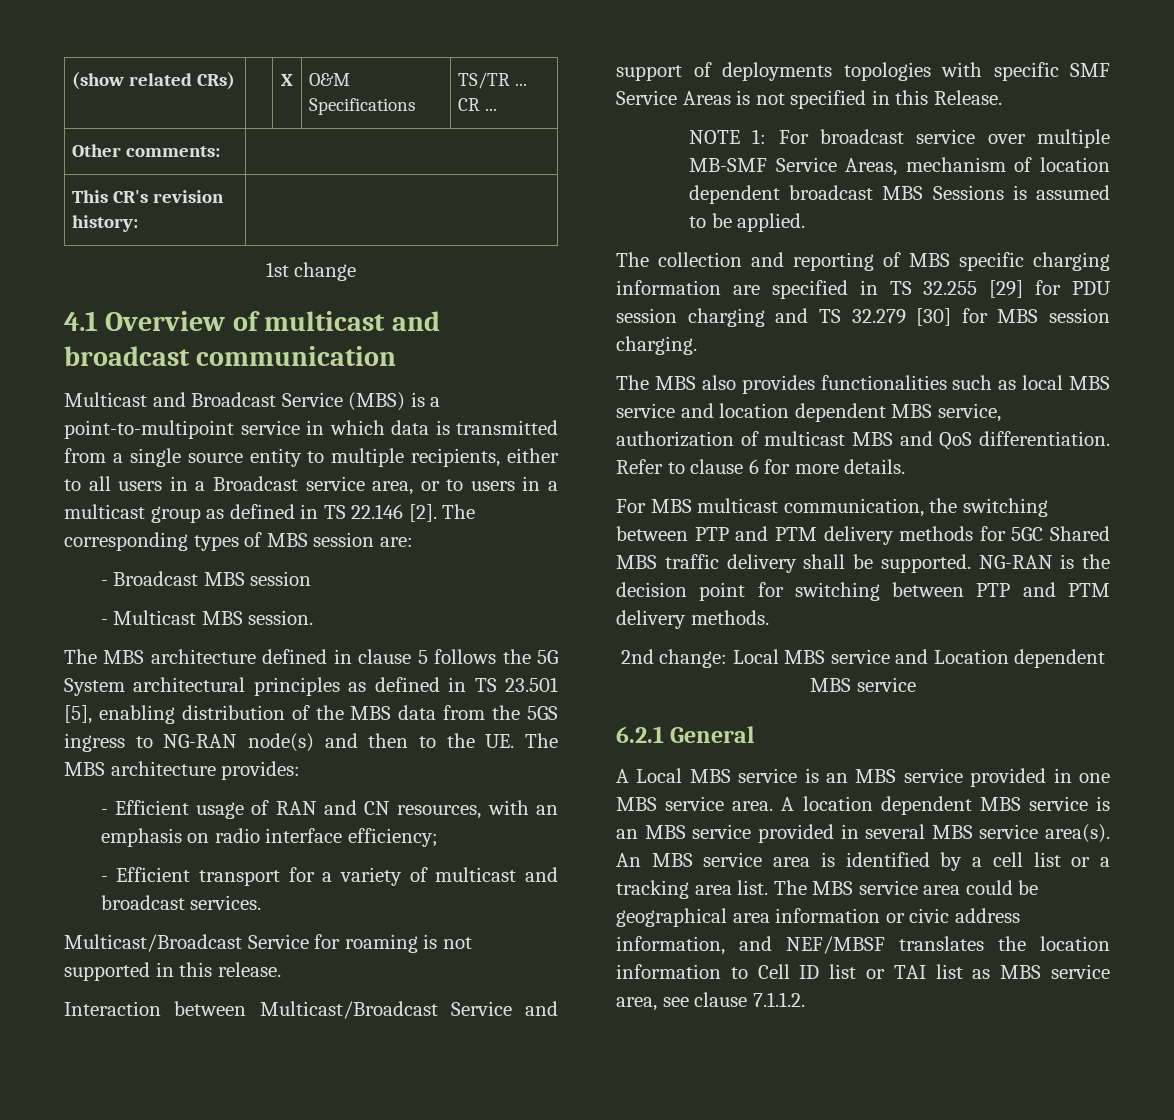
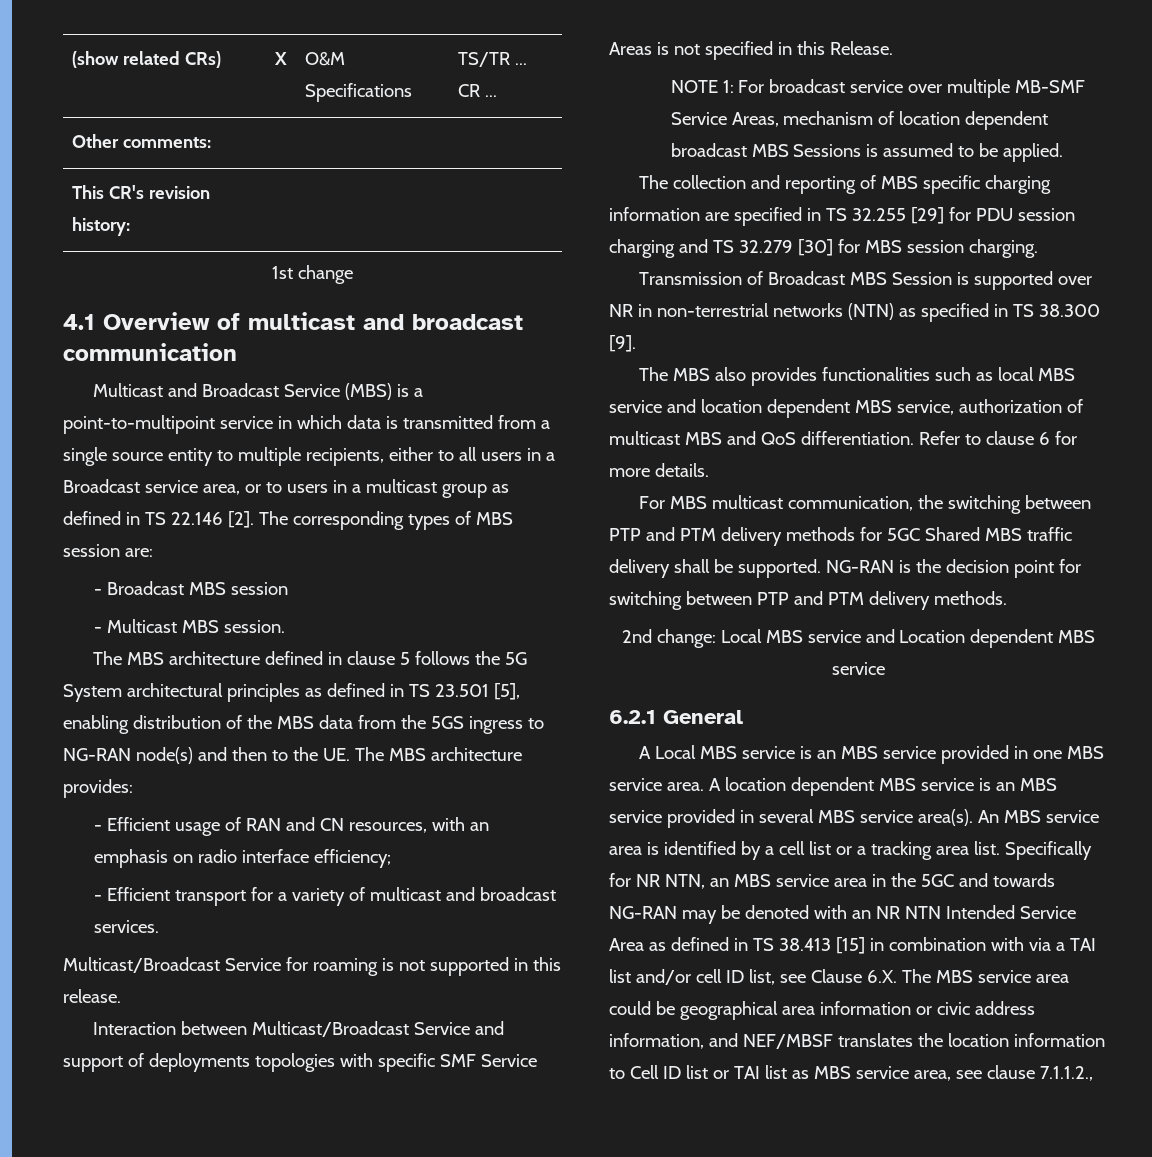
(697, 345) none -> [638,271,1092,290] [609,303,1100,322] [609,335,636,352] // Transmission of Broadcast MBS Session is supported over NR in non-terrestrial networks (NTN) as specified in TS 38.300 [9].
(769, 887) none -> [1004,841,1092,860] [609,873,1055,889] [609,905,1076,924] [609,937,1096,954] [609,969,897,985] Specifically for NR NTN, an MBS service area in the 5GC and towards NG-RAN may be denoted with an NR NTN Intended Service Area as defined in TS 38.413 [15] in combination with via a TAI list and/or cell ID list, see Clause 6.X.
[752,992,805,1007] 7.1.1.2. -> [1039,1066,1093,1081] 7.1.1.2.,

